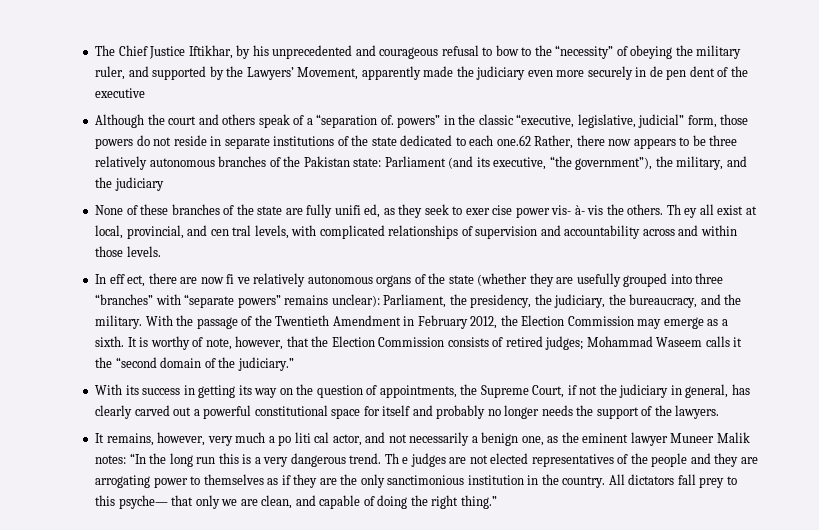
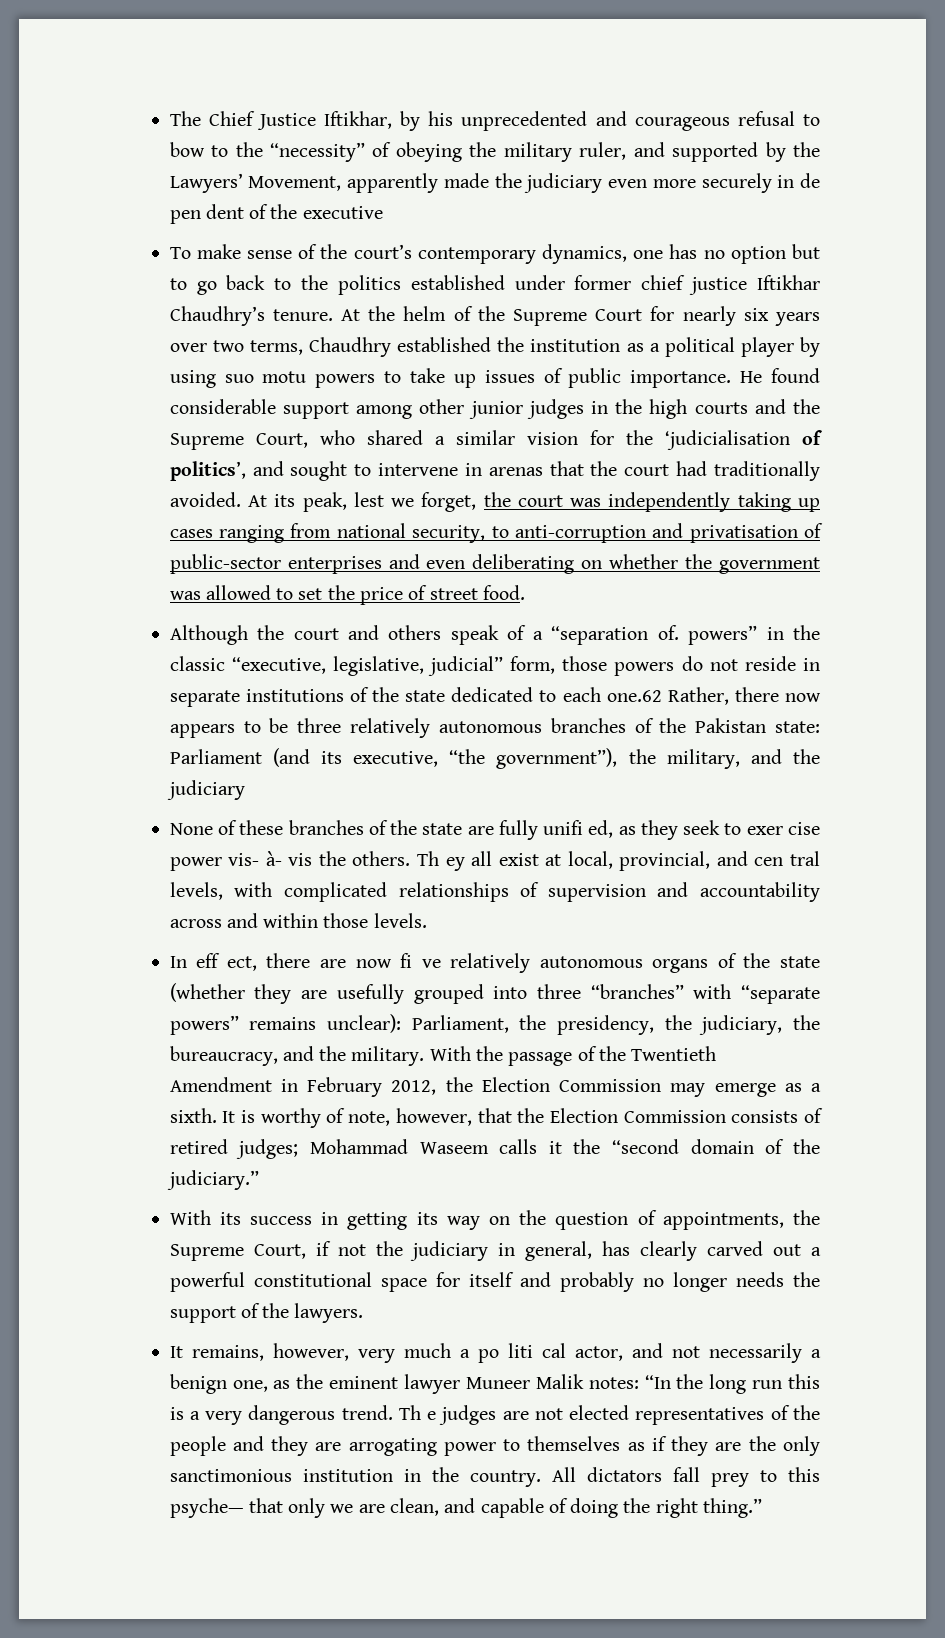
(146, 93) none -> [169,244,820,264] [169,275,821,295] [169,306,820,326] [169,337,821,357] [169,368,820,388] [169,399,820,419] [169,430,822,450] [169,461,821,481] [169,492,820,512] [169,523,823,543] [169,554,820,574] [169,585,525,605] // To make sense of the court’s contemporary dynamics, one has no option but to go back to the politics established under former chief justice Iftikhar Chaudhry’s tenure. At the helm of the Supreme Court for nearly six years over two terms, Chaudhry established the institution as a political player by using suo motu powers to take up issues of public importance. He found considerable support among other junior judges in the high courts and the Supreme Court, who shared a similar vision for the ‘judicialisation of politics’, and sought to intervene in arenas that the court had traditionally avoided. At its peak, lest we forget, the court was independently taking up cases ranging from national security, to anti-corruption and privatisation of public-sector enterprises and even deliberating on whether the government was allowed to set the price of street food.

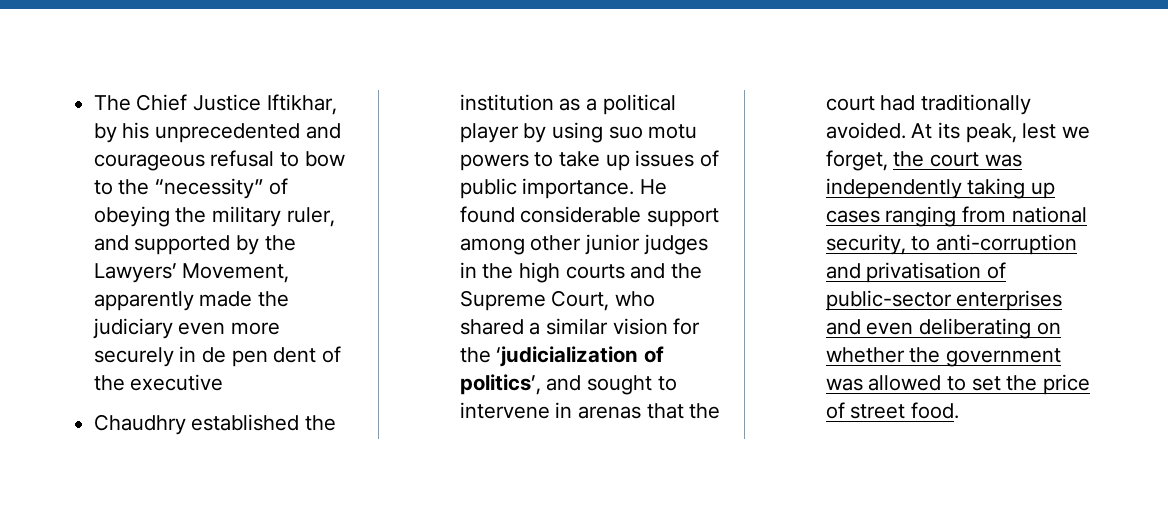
[169,244,820,264] [169,275,821,295] [169,306,820,326] [169,340,303,355] To make sense of the court’s contemporary dynamics, one has no option but to go back to the politics established under former chief justice Iftikhar Chaudhry’s tenure. At the helm of the Supreme Court for nearly six years over two terms, -> (224, 382) none
[664,430,790,450] ‘judicialisation -> [496,346,639,367] ‘judicialization
[169,625,820,645] [169,656,820,676] [169,687,822,707] [169,718,821,738] [169,748,821,769] [166,780,245,800] [169,820,820,840] [169,851,821,871] [169,882,821,902] [169,913,427,928] [169,953,821,973] [169,983,820,1004] [169,1014,820,1035] [169,1046,717,1066] [169,1077,821,1097] [169,1108,823,1128] [169,1139,820,1159] [166,1170,259,1190] [169,1210,820,1230] [169,1241,821,1261] [169,1272,820,1292] [169,1303,364,1323] [169,1343,822,1363] [169,1374,820,1394] [169,1405,821,1425] [169,1436,820,1456] [169,1467,820,1487] [169,1498,762,1518] // Although the court and others speak of a “separation of. powers” in the classic “executive, legislative, judicial” form, those powers do not reside in separate institutions of the state dedicated to each one.62 Rather, there now appears to be three relatively autonomous branches of the Pakistan state: Parliament (and its executive, “the government”), the military, and the judiciary // None of these branches of the state are fully unifi ed, as they seek to exer cise power vis- à- vis the others. Th ey all exist at local, provincial, and cen tral levels, with complicated relationships of supervision and accountability across and within those levels. // In eff ect, there are now fi ve relatively autonomous organs of the state (whether they are usefully grouped into three “branches” with “separate powers” remains unclear): Parliament, the presidency, the judiciary, the bureaucracy, and the military. With the passage of the Twentieth Amendment in February 2012, the Election Commission may emerge as a sixth. It is worthy of note, however, that the Election Commission consists of retired judges; Mohammad Waseem calls it the “second domain of the judiciary.” // With its success in getting its way on the question of appointments, the Supreme Court, if not the judiciary in general, has clearly carved out a powerful constitutional space for itself and probably no longer needs the support of the lawyers. // It remains, however, very much a po liti cal actor, and not necessarily a benign one, as the eminent lawyer Muneer Malik notes: “In the long run this is a very dangerous trend. Th e judges are not elected representatives of the people and they are arrogating power to themselves as if they are the only sanctimonious institution in the country. All dictators fall prey to this psyche— that only we are clean, and capable of doing the right thing.” -> (959, 410) none

